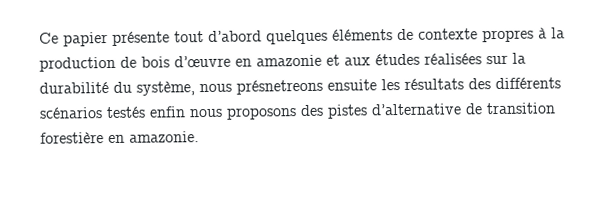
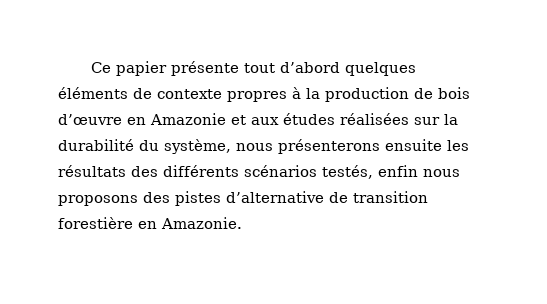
[256,54,322,67] amazonie -> [150,113,226,125] Amazonie
[236,79,323,95] présnetreons -> [278,139,380,154] présenterons
[106,106,146,119] testés -> [322,165,373,179] testés,
[129,131,199,143] amazonie. -> [161,217,242,229] Amazonie.

